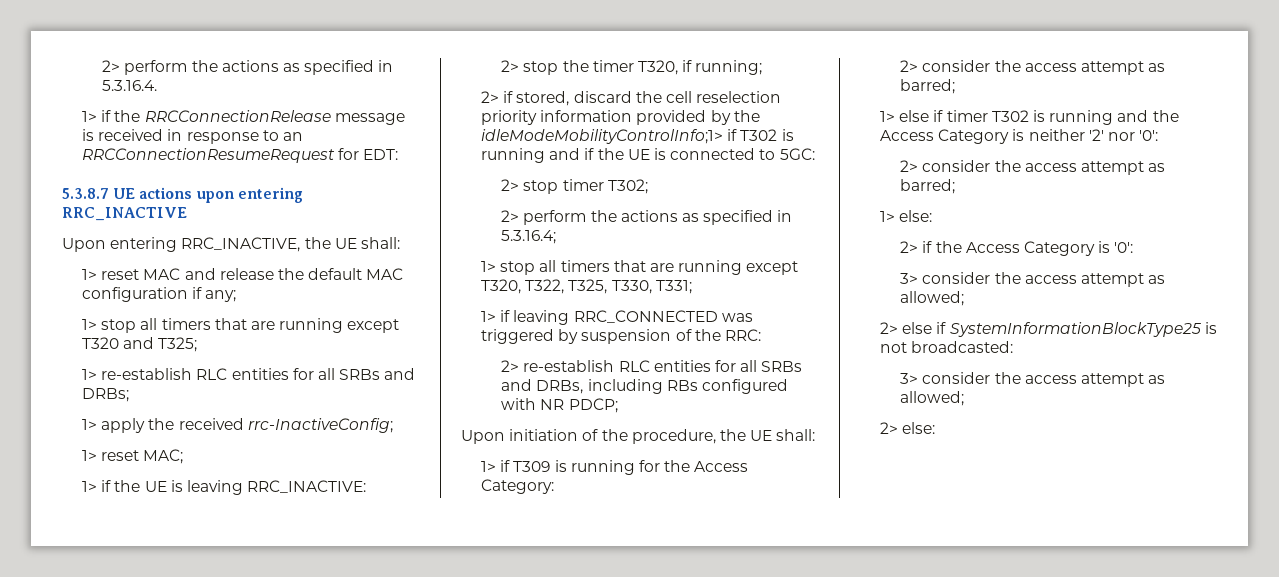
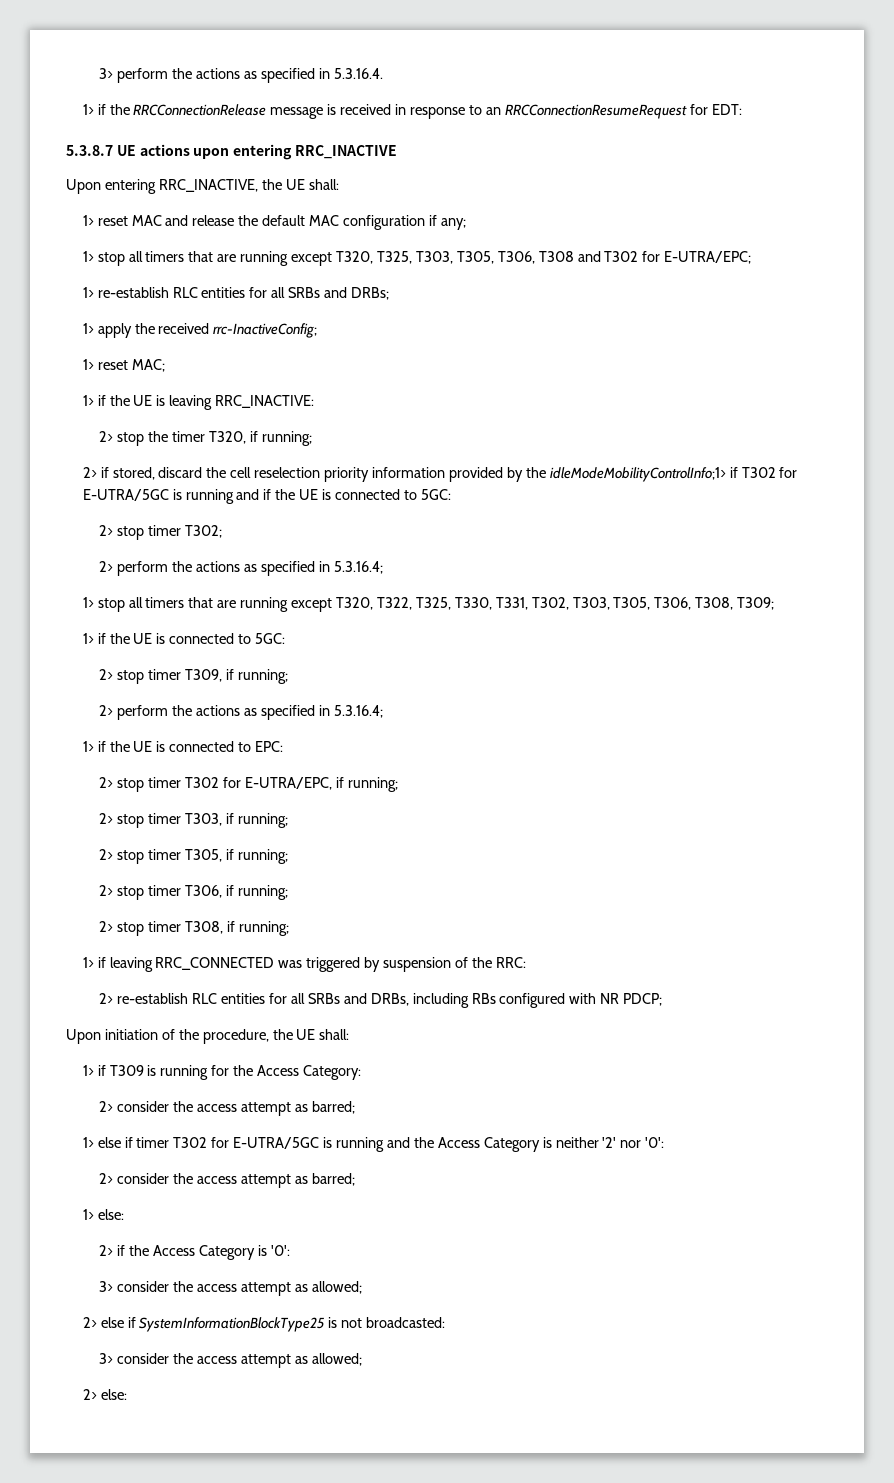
[102,60,121,72] 2> -> [99,68,114,79] 3>
[82,337,198,352] T320 and T325; -> [336,251,752,264] T320, T325, T303, T305, T306, T308 and T302 for E-UTRA/EPC;
(778, 135) none -> [779,467,798,478] [82,489,169,501] for E-UTRA/5GC
[655,280,692,294] T331; -> [495,597,775,610] [82,633,286,644] [99,669,288,684] [99,705,383,720] [82,741,284,752] [99,777,398,792] [99,813,288,828] [99,849,288,864] [99,885,288,900] [99,921,289,936] T331, T302, T303, T305, T306, T308, T309; // 1> if the UE is connected to 5GC: // 2> stop timer T309, if running; // 2> perform the actions as specified in 5.3.16.4; // 1> if the UE is connected to EPC: // 2> stop timer T302 for E-UTRA/EPC, if running; // 2> stop timer T303, if running; // 2> stop timer T305, if running; // 2> stop timer T306, if running; // 2> stop timer T308, if running;
(1029, 116) none -> [211,1137,320,1149] for E-UTRA/5GC

